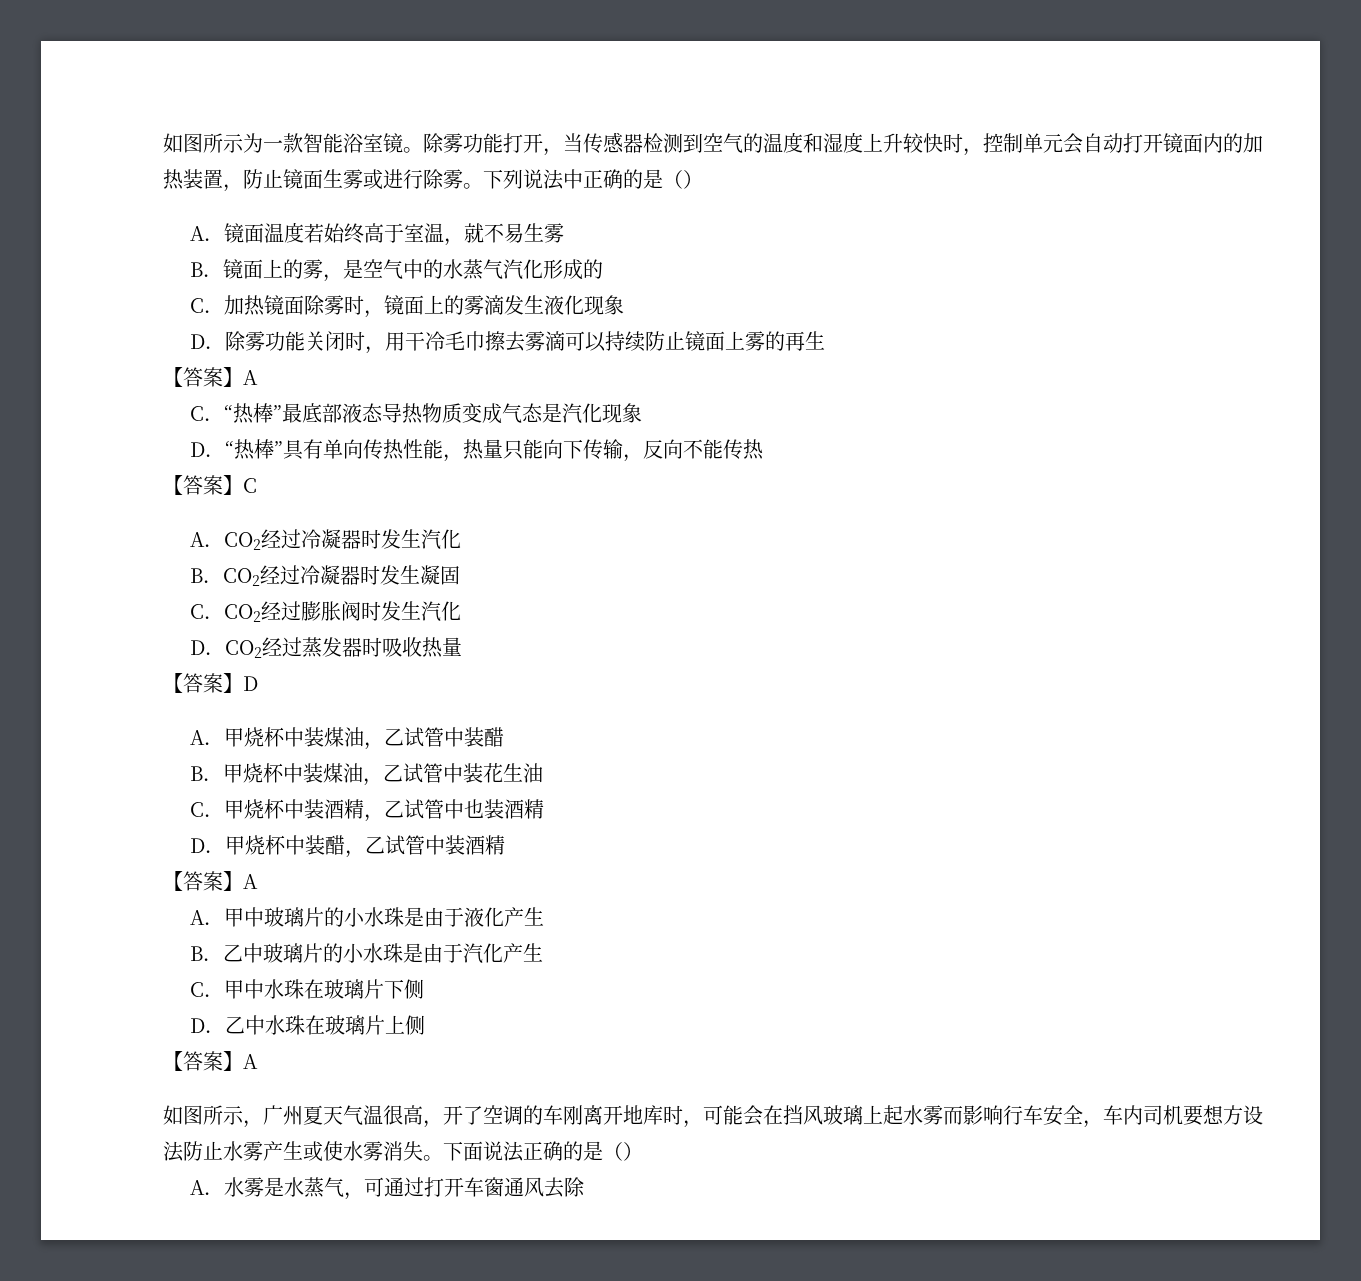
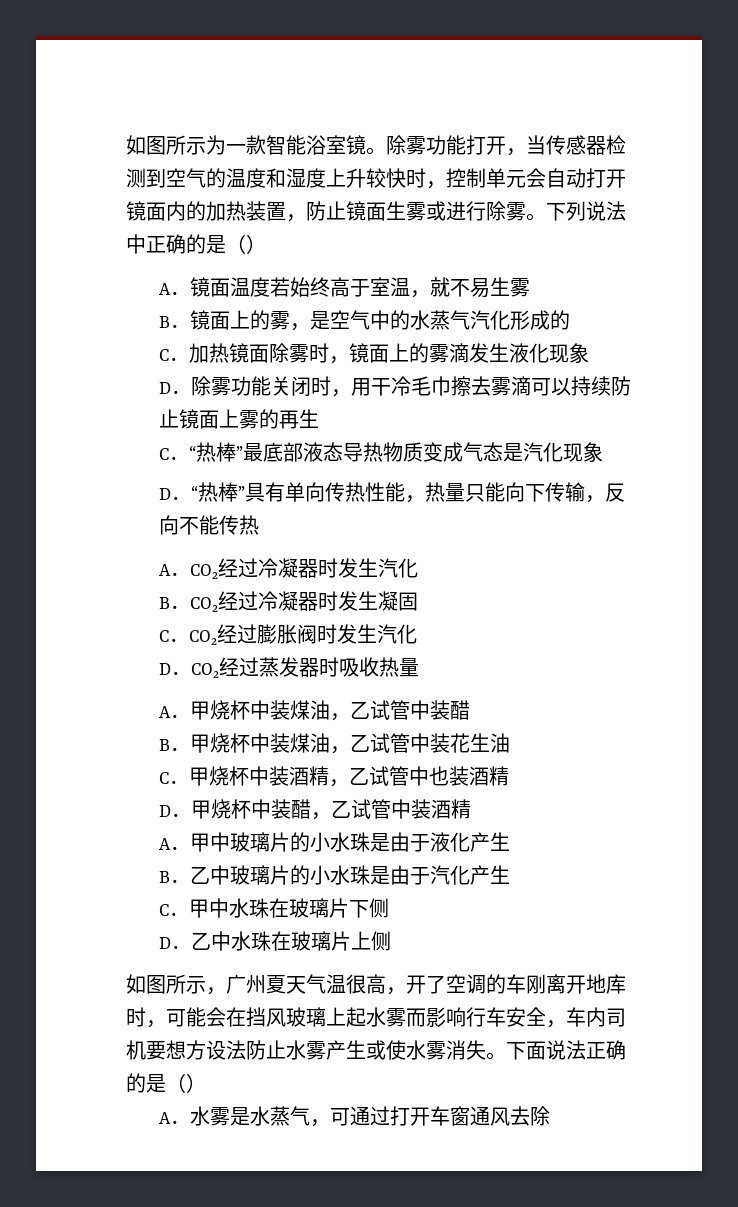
[162,367,258,387] // 【答案】A -> (320, 418) none
[162,475,257,495] // 【答案】C -> (260, 525) none
[162,673,258,693] // 【答案】D -> (420, 667) none
[162,871,258,891] // 【答案】A -> (472, 809) none
[162,1051,258,1071] // 【答案】A -> (392, 941) none

